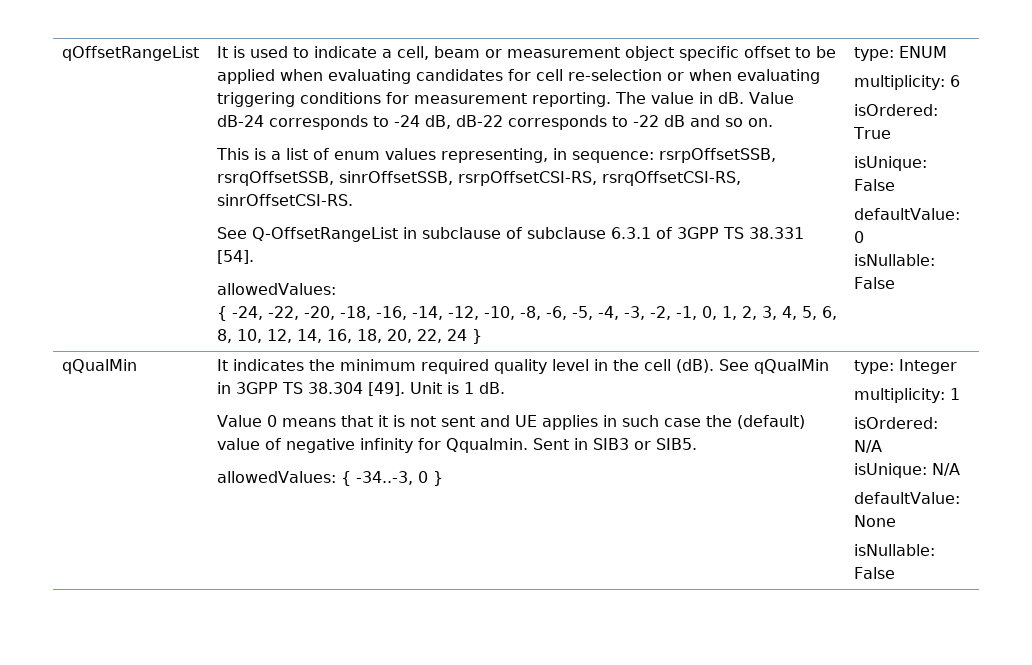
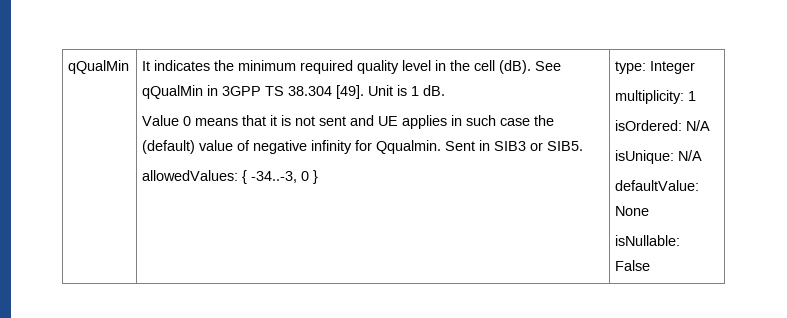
[61,46,199,61] [216,46,836,61] [216,69,820,84] [216,92,794,107] [216,115,773,130] [215,148,776,163] [216,171,741,186] [216,194,353,206] [216,227,804,242] [216,250,254,264] [216,283,336,295] [216,306,837,321] [216,329,482,344] [853,46,947,61] [853,75,960,90] [853,104,938,116] [852,127,891,139] [853,156,927,171] [853,179,895,191] [853,208,960,220] [853,231,864,243] [853,254,935,266] [853,277,895,289] qOffsetRangeList | It is used to indicate a cell, beam or measurement object specific offset to be applied when evaluating candidates for cell re-selection or when evaluating triggering conditions for measurement reporting. The value in dB. Value dB-24 corresponds to -24 dB, dB-22 corresponds to -22 dB and so on. // This is a list of enum values representing, in sequence: rsrpOffsetSSB, rsrqOffsetSSB, sinrOffsetSSB, rsrpOffsetCSI-RS, rsrqOffsetCSI-RS, sinrOffsetCSI-RS. // See Q-OffsetRangeList in subclause of subclause 6.3.1 of 3GPP TS 38.331 [54]. // allowedValues: // { -24, -22, -20, -18, -16, -14, -12, -10, -8, -6, -5, -4, -3, -2, -1, 0, 1, 2, 3, 4, 5, 6, 8, 10, 12, 14, 16, 18, 20, 22, 24 } | type: ENUM // multiplicity: 6 // isOrdered: True // isUnique: False // defaultValue: 0 // isNullable: False // -> (68, 67) none

